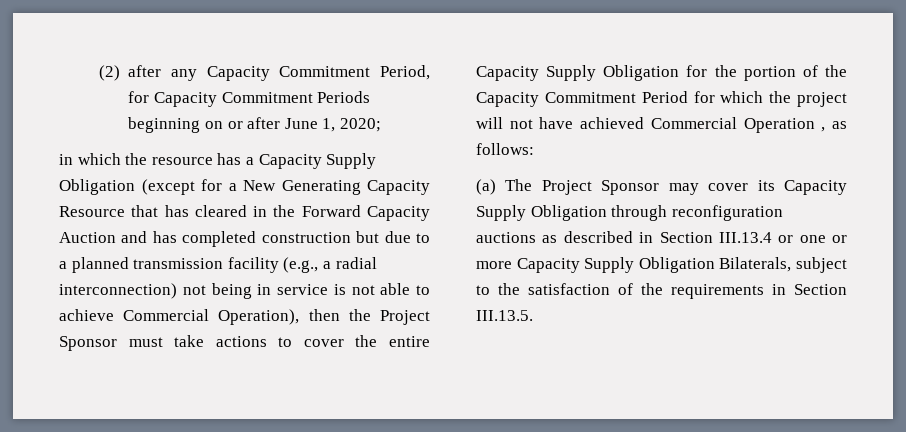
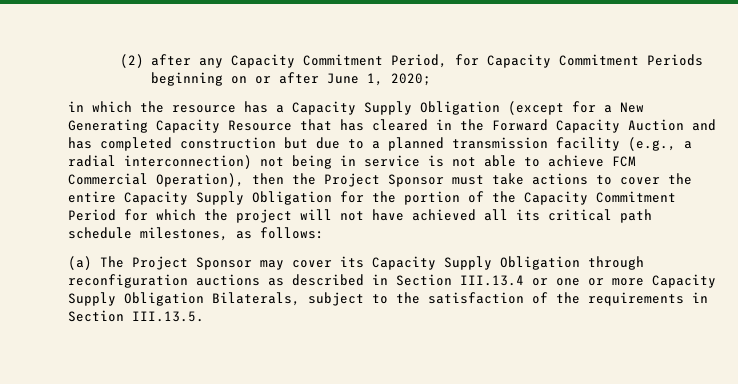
(114, 315) none -> [612,156,636,167] FCM
[650,117,826,133] Commercial Operation , -> [484,209,652,223] [68,227,228,241] all its critical path schedule milestones,

